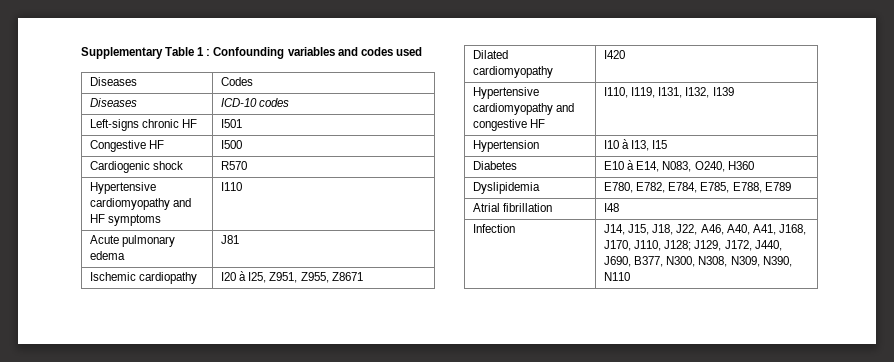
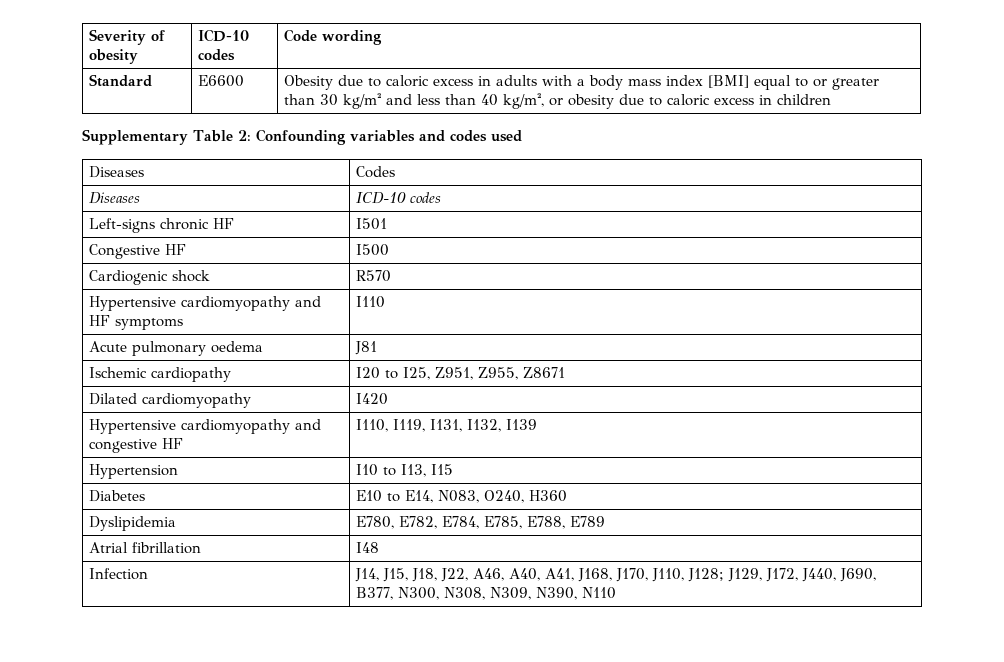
[81,47,211,59] Supplementary Table 1 : -> [89,29,166,45] [89,49,139,64] [198,29,250,42] [198,49,236,61] [284,29,383,45] [89,74,153,87] [198,75,245,87] [284,75,880,90] [284,93,832,109] [82,129,251,145] Severity of obesity | ICD-10 codes | Code wording // Standard | E6600 | Obesity due to caloric excess in adults with a body mass index [BMI] equal to or greater than 30 kg/m² and less than 40 kg/m², or obesity due to caloric excess in children // Supplementary Table 2:
[90,251,126,260] edema -> [211,341,264,353] oedema
[239,271,247,281] à -> [385,370,399,379] to
[622,139,630,149] à -> [383,467,397,476] to
[627,160,635,170] à -> [387,493,401,502] to

